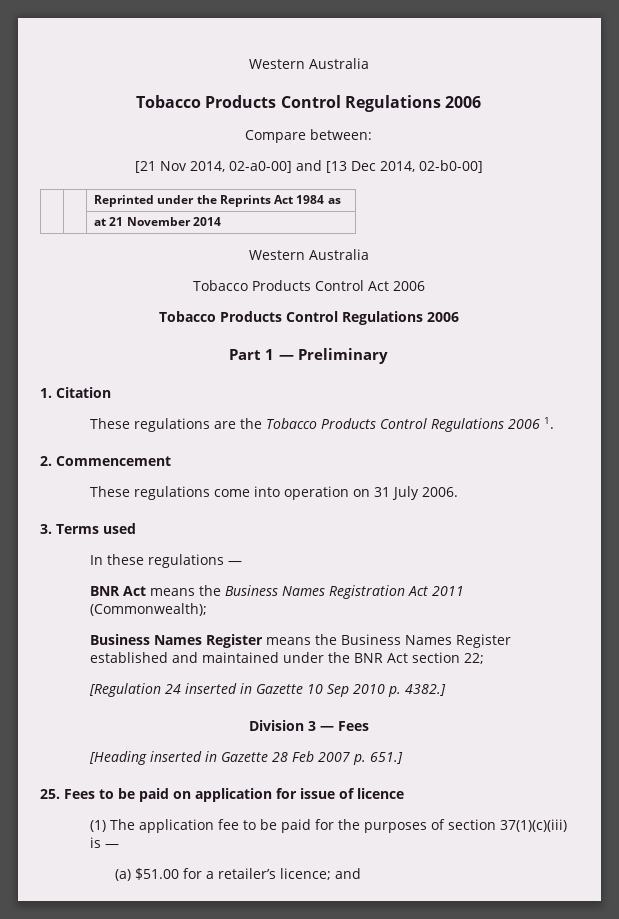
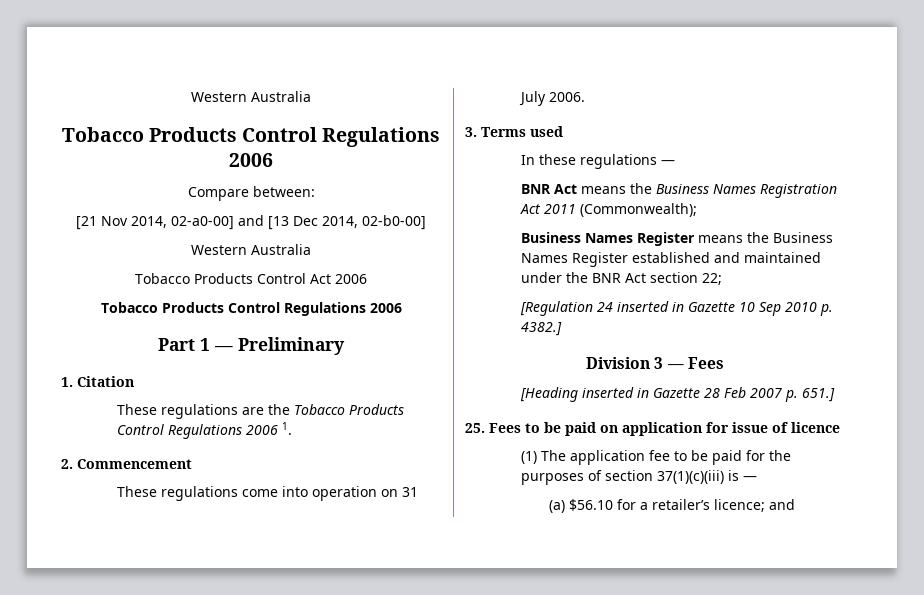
[94,195,341,207] [94,217,221,226] // | | Reprinted under the Reprints Act 1984 as // | | at 21 November 2014 -> (426, 222) none
[134,868,179,880] $51.00 -> [568,499,613,511] $56.10

